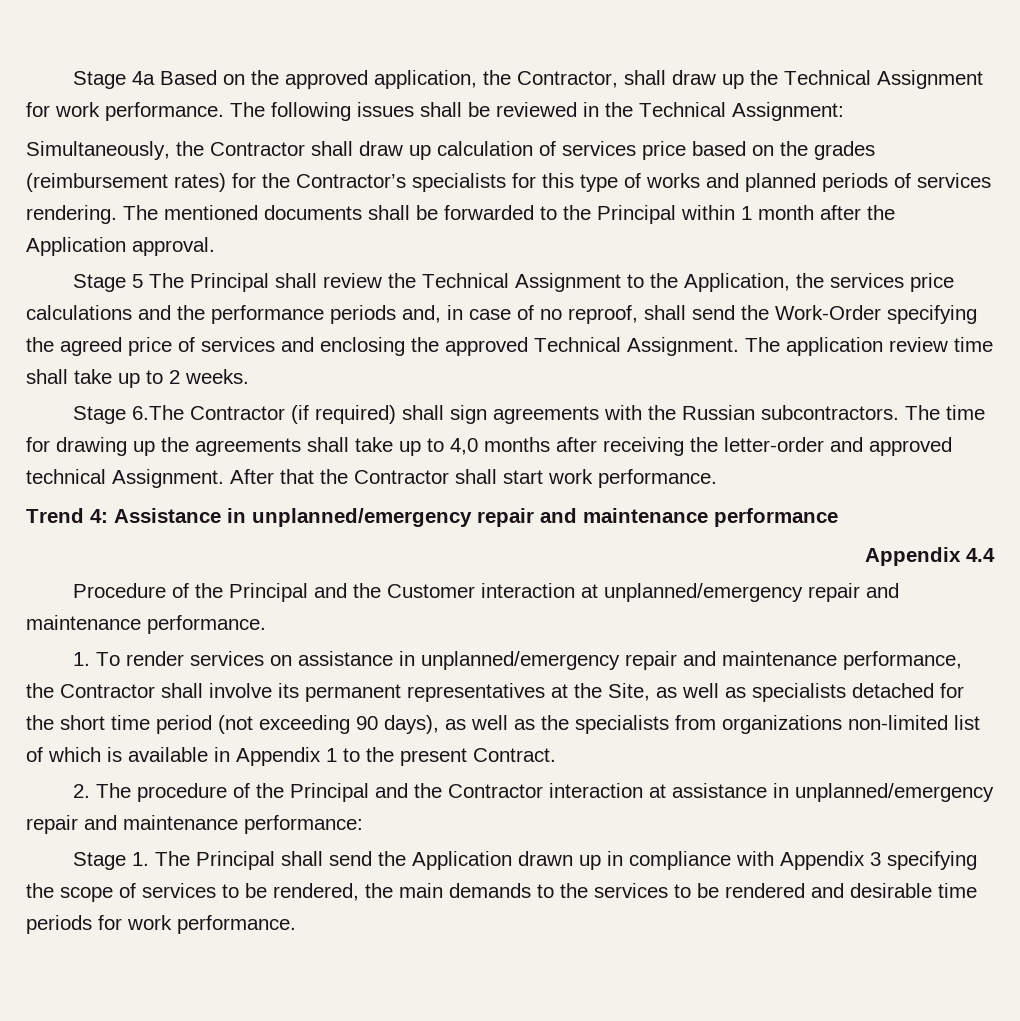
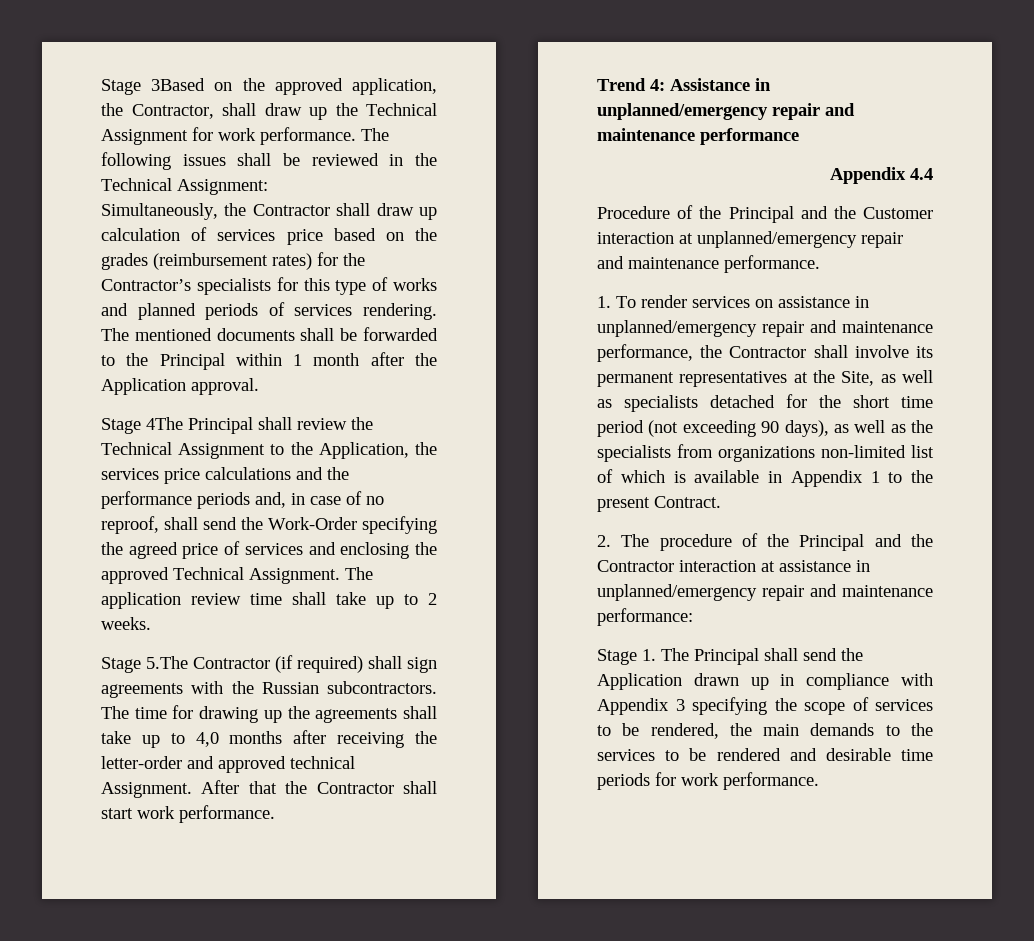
[73,70,218,89] Stage 4a Based -> [101,78,206,95] Stage 3Based
[132,273,185,288] 5 The -> [146,417,183,430] 4The
[132,405,185,420] 6.The -> [146,656,188,669] 5.The

